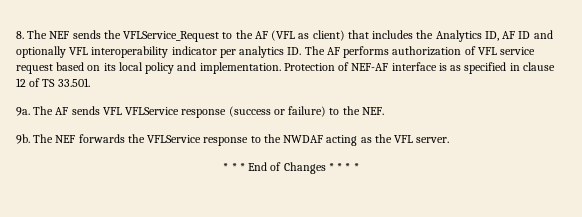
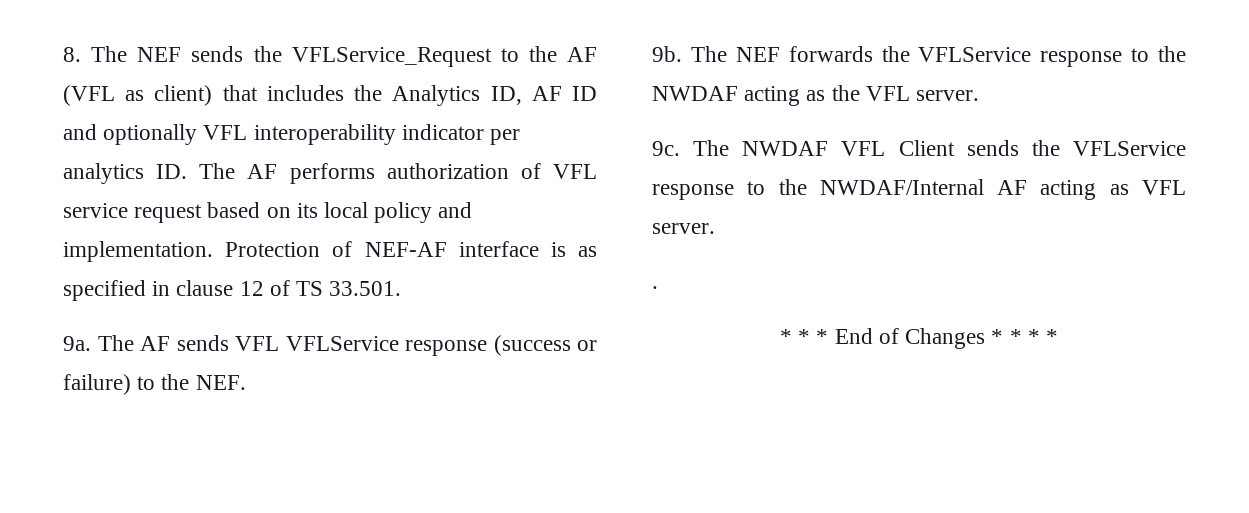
(450, 140) none -> [652,140,1186,156] [652,179,1186,200] [652,223,715,234] [652,286,658,289] // 9c. The NWDAF VFL Client sends the VFLService response to the NWDAF/Internal AF acting as VFL server. // .

